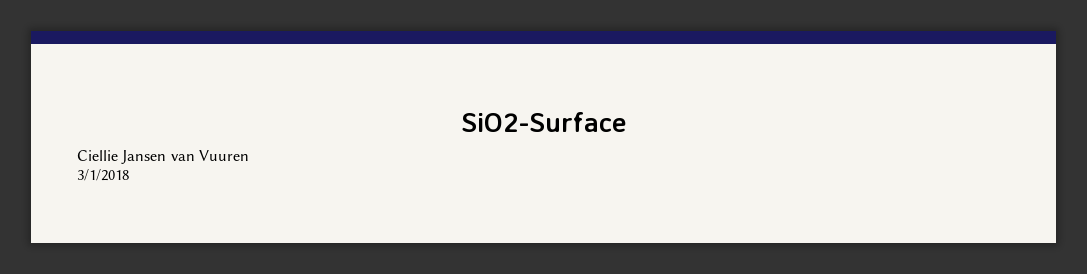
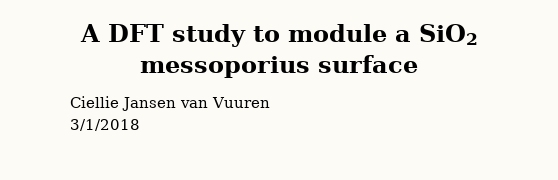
[460,112,627,132] SiO2-Surface -> [79,24,478,47] [140,55,418,78] A DFT study to module a SiO2 messoporius surface

